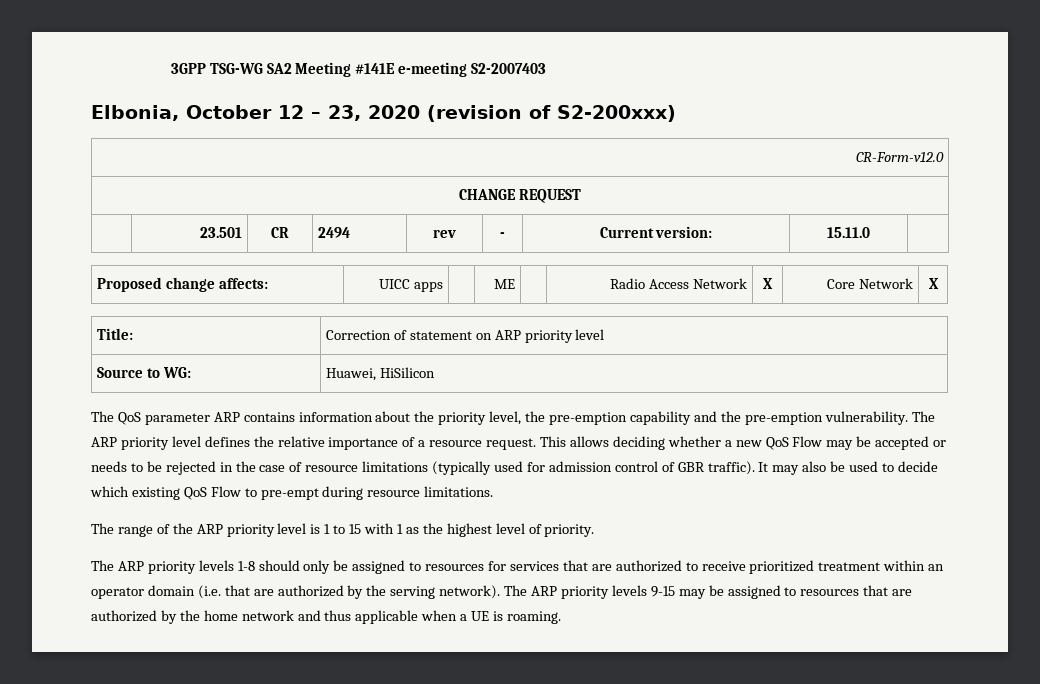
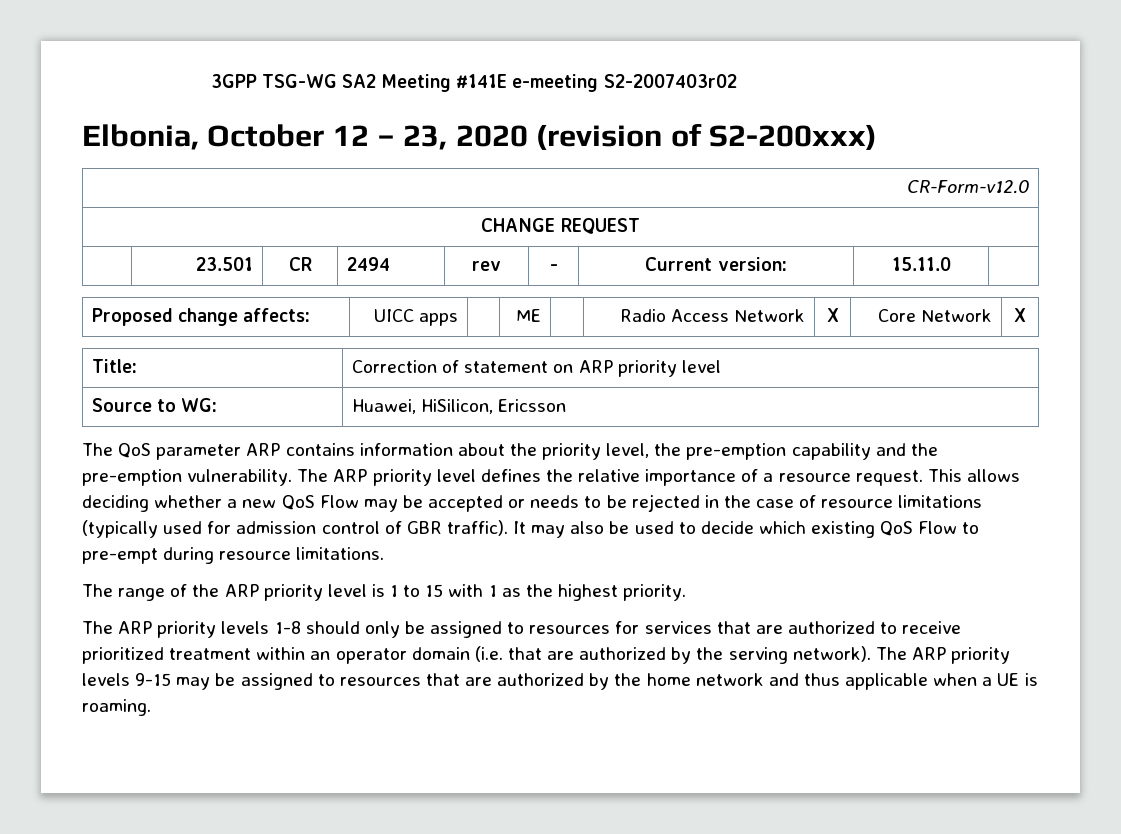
[471,63,547,74] S2-2007403 -> [603,74,737,88] S2-2007403r02
[379,367,435,378] HiSilicon -> [421,399,567,414] HiSilicon, Ericsson
[495,523,542,534] level of -> (618, 592) none

